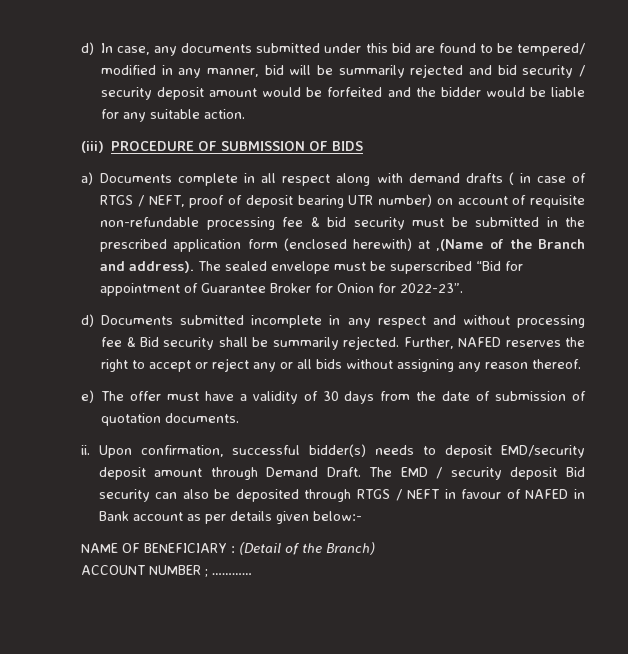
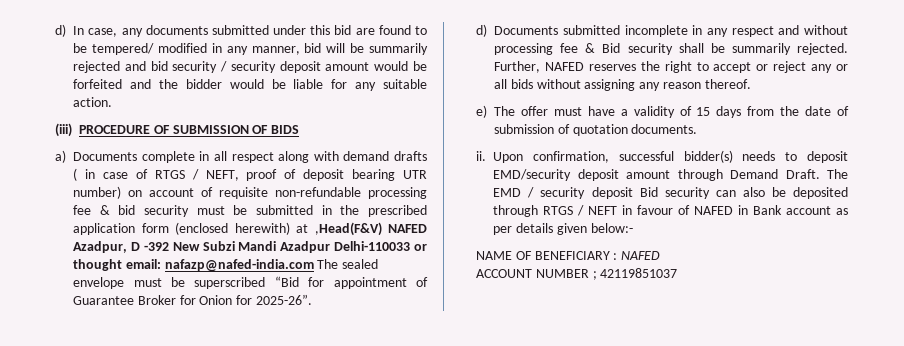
[436,239,585,251] [100,261,195,273] ,(Name of the Branch and address). -> [314,222,428,236] [73,241,427,253] [73,259,314,272] ,Head(F&V) NAFED Azadpur, D -392 New Subzi Mandi Azadpur Delhi-110033 or thought email: nafazp@nafed-india.com
[400,283,464,293] 2022-23”. -> [256,294,313,305] 2025-26”.
[322,391,339,401] 30 -> [696,107,711,116] 15
[238,542,375,555] (Detail of the Branch) -> [621,251,661,260] NAFED
[211,573,252,575] ………… -> [600,268,678,278] 42119851037

